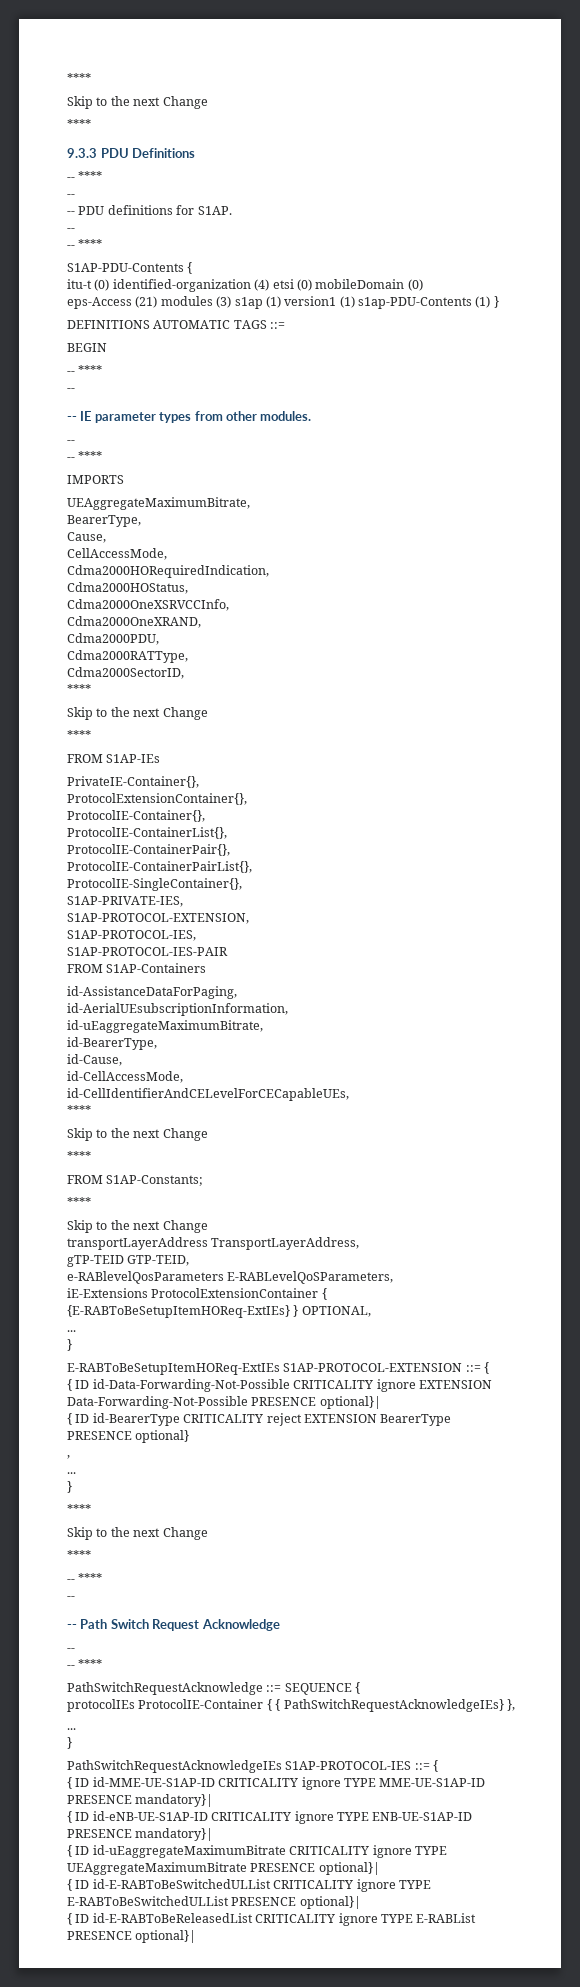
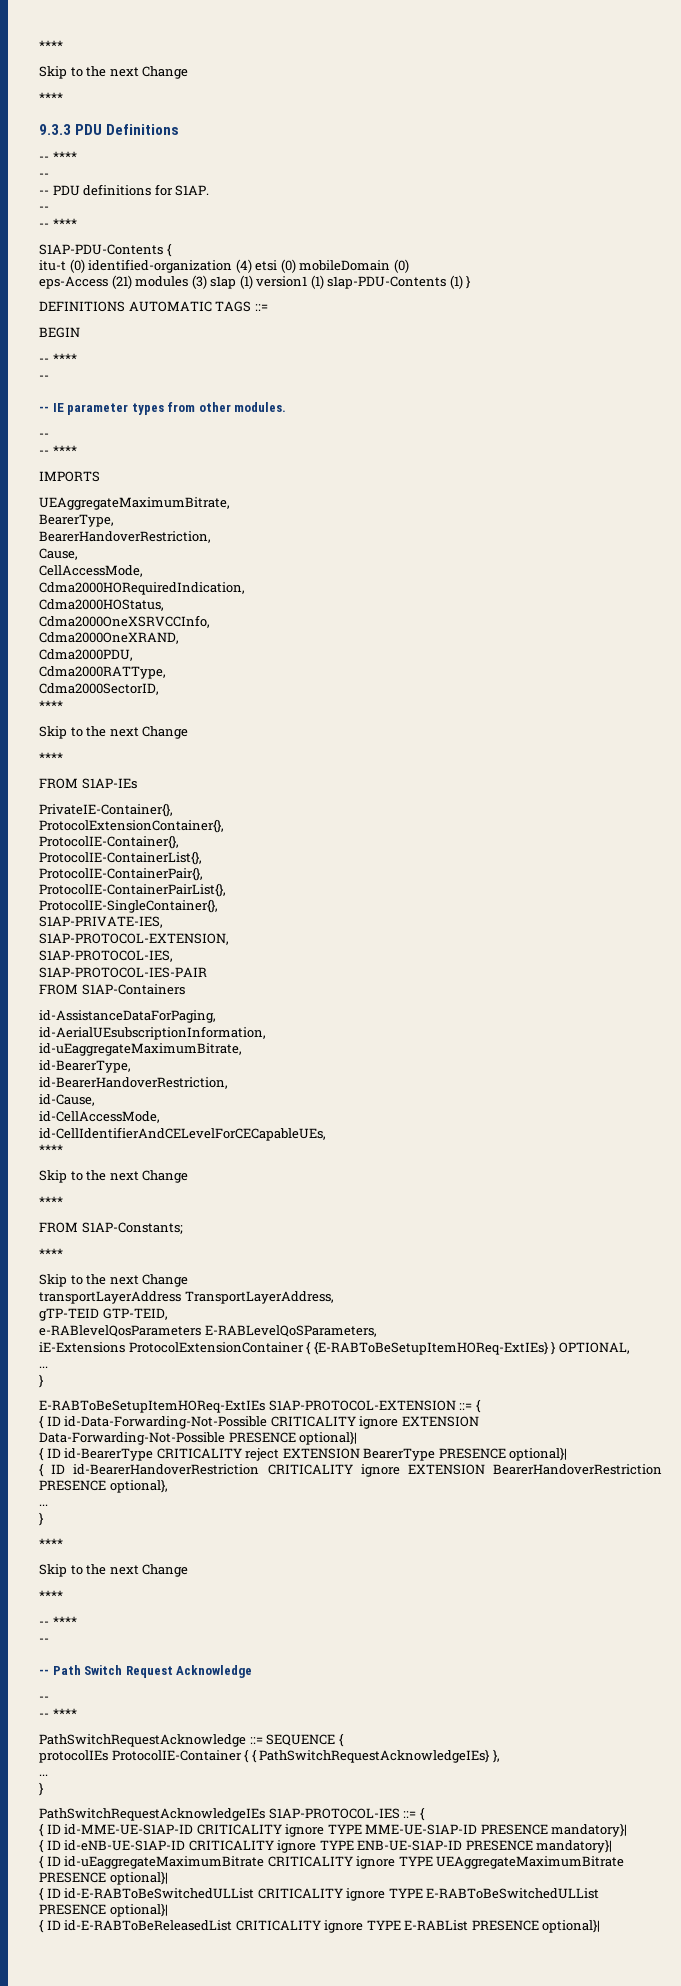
(141, 521) none -> [39,531,211,543] // BearerHandoverRestriction,
(157, 1043) none -> [39,1077,228,1089] // id-BearerHandoverRestriction,
[135,1430,190,1443] [67,1455,70,1459] optional} // , -> [509,1447,568,1461] [39,1463,663,1477] [39,1479,168,1493] optional}| // { ID id-BearerHandoverRestriction CRITICALITY ignore EXTENSION BearerHandoverRestriction PRESENCE optional},

